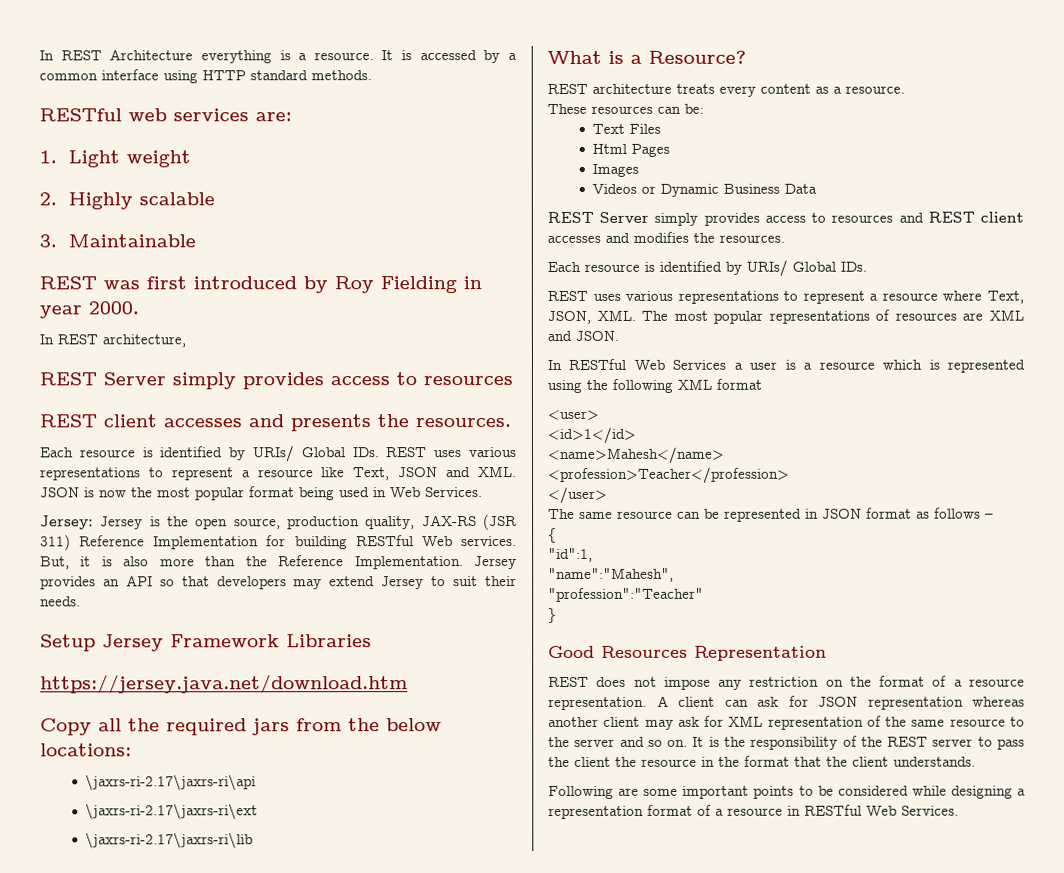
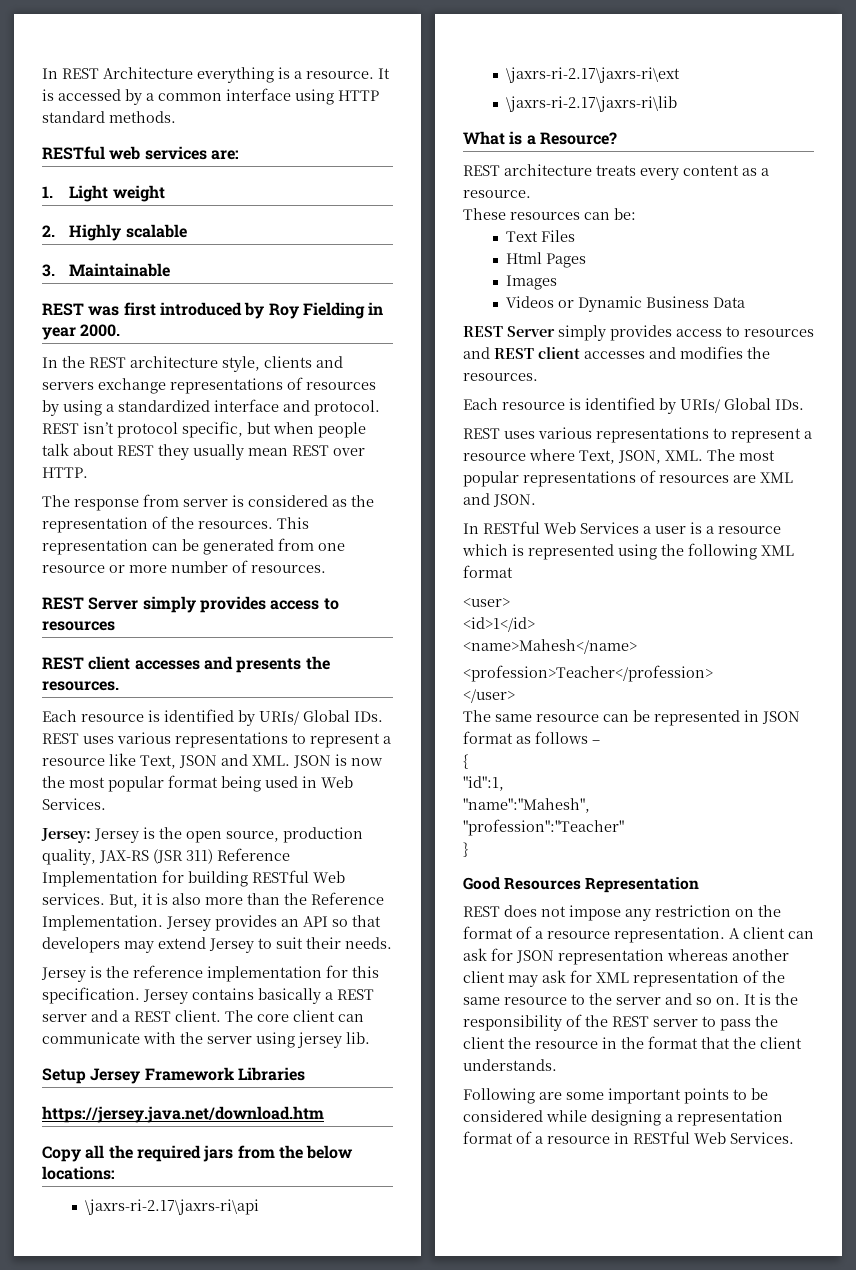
[57,334,186,348] REST architecture, -> [62,356,343,372] [42,377,376,394] [42,399,380,416] [42,421,366,438] [42,443,365,460] [42,467,88,478] [42,494,374,511] [42,516,309,533] [42,538,345,555] [42,560,326,573] the REST architecture style, clients and servers exchange representations of resources by using a standardized interface and protocol. REST isn’t protocol specific, but when people talk about REST they usually mean REST over HTTP. // The response from server is considered as the representation of the resources. This representation can be generated from one resource or more number of resources.
(81, 601) none -> [41,965,379,982] [42,987,374,1004] [42,1010,364,1022] [42,1032,370,1048] // Jersey is the reference implementation for this specification. Jersey contains basically a REST server and a REST client. The core client can communicate with the server using jersey lib.

